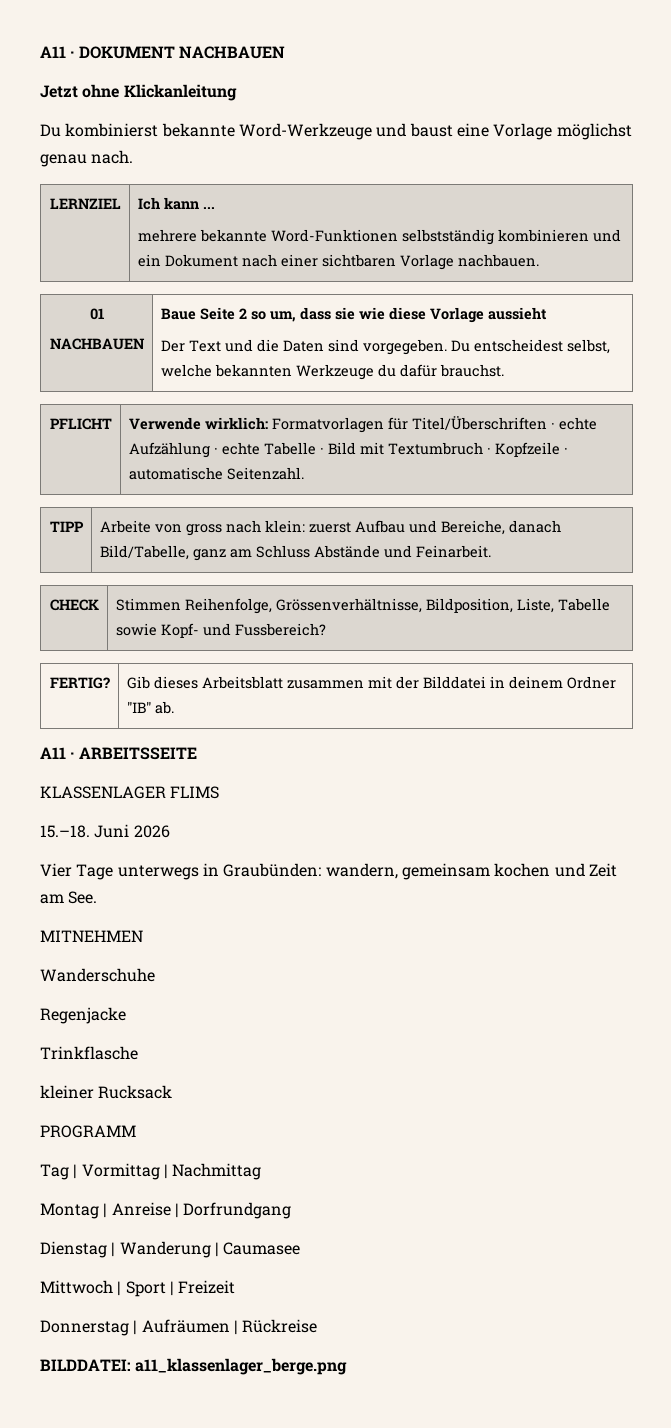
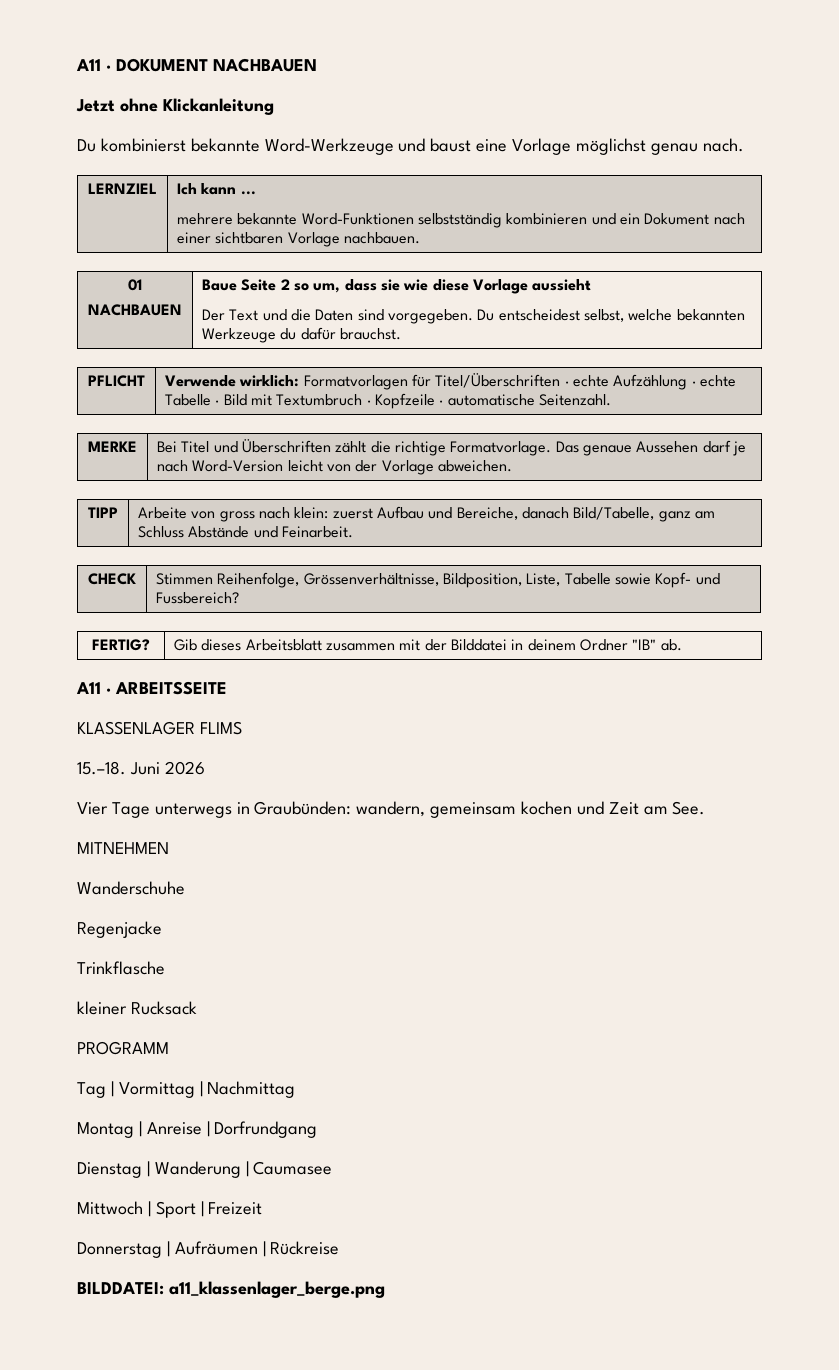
(304, 473) none -> [88,441,137,452] [157,439,746,456] [157,460,512,475] // MERKE | Bei Titel und Überschriften zählt die richtige Formatvorlage. Das genaue Aussehen darf je nach Word-Version leicht von der Vorlage abweichen.

